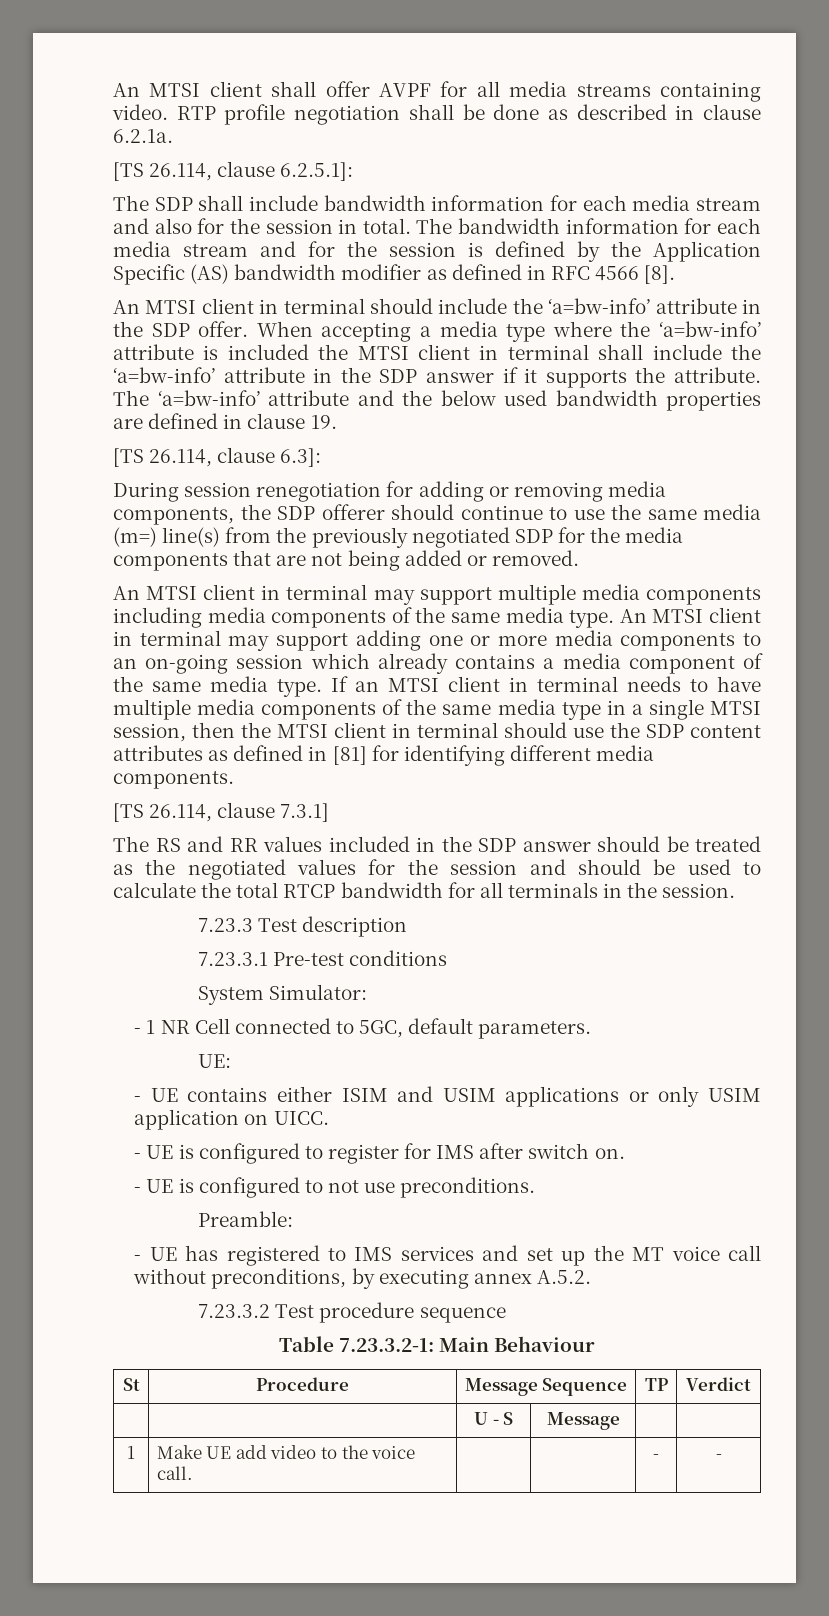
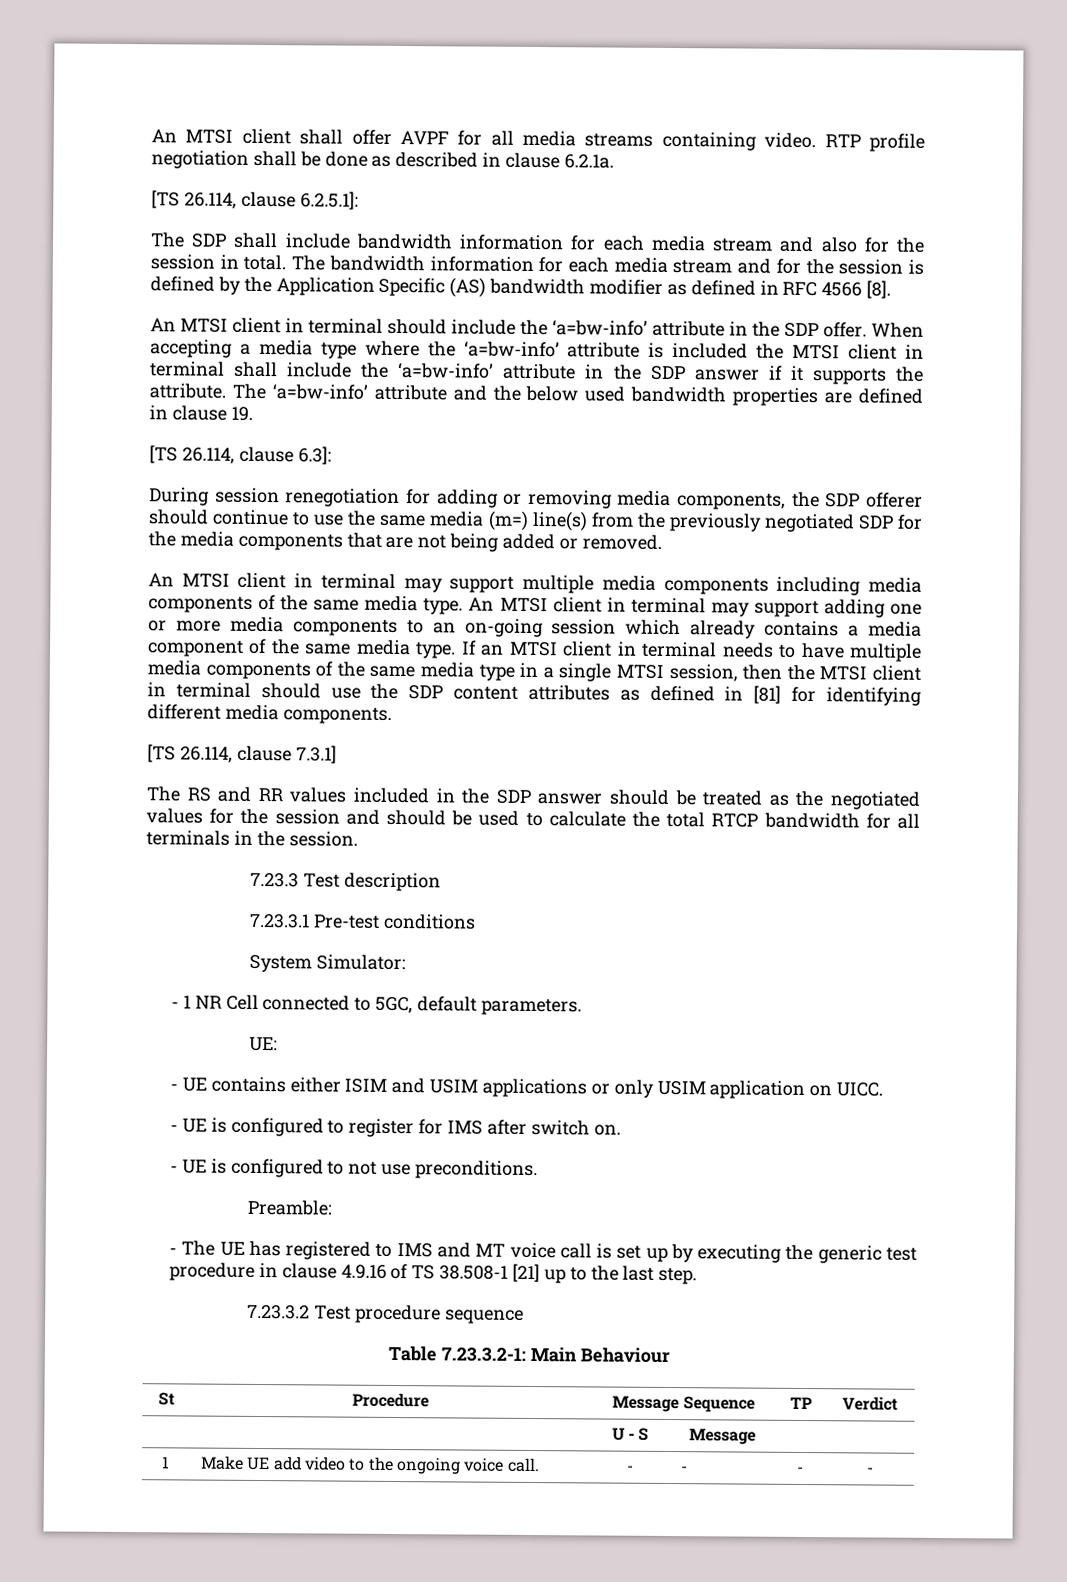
(142, 1258) none -> [181,1240,216,1256] The
[400,1245,761,1266] [133,1268,591,1289] services and set up the MT voice call without preconditions, by executing annex A.5.2. -> [436,1242,918,1264] [168,1262,698,1285] and MT voice call is set up by executing the generic test procedure in clause 4.9.16 of TS 38.508-1 [21] up to the last step.
(368, 1452) none -> [395,1457,461,1475] ongoing
[653,1454,659,1459] [715,1454,722,1459] | | - | - -> [627,1465,634,1472] [680,1466,688,1473] [797,1466,804,1473] [866,1467,874,1474] - | - | - | -

